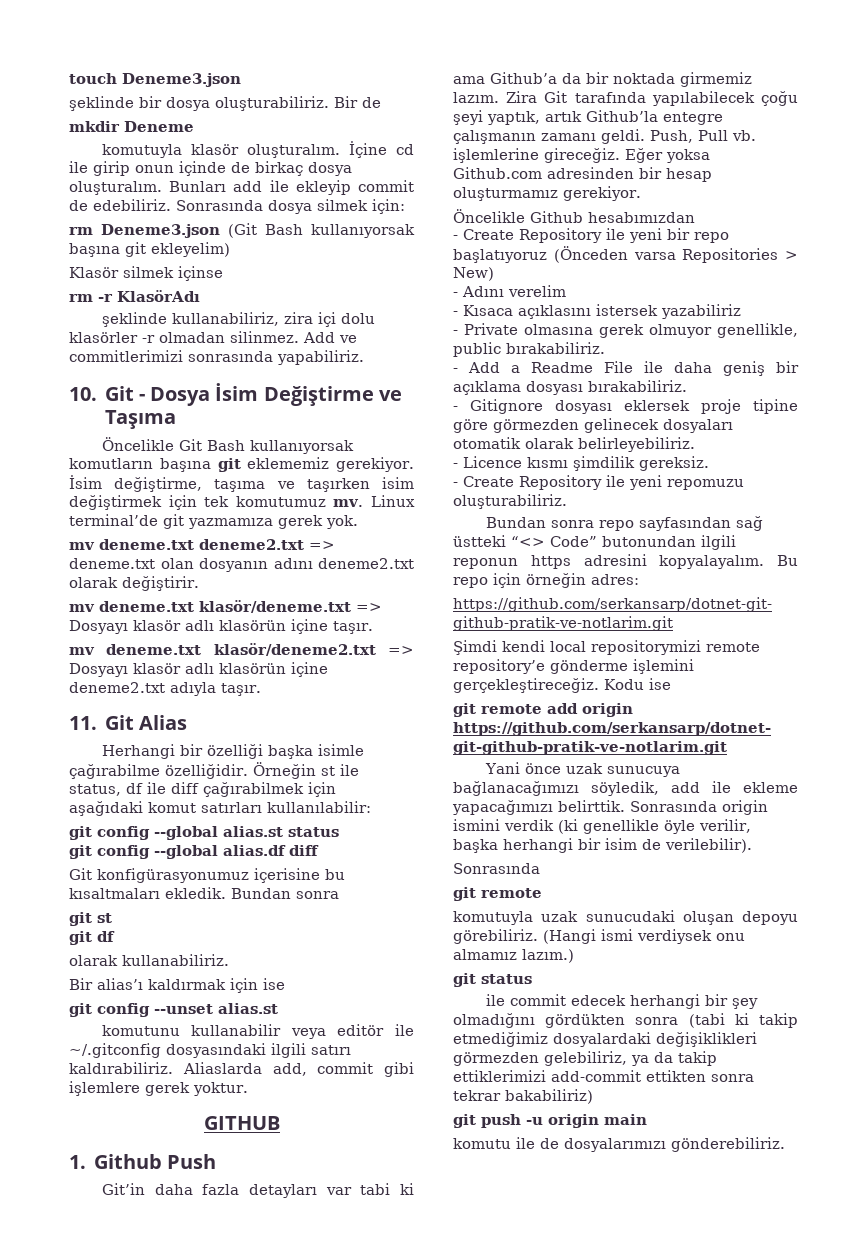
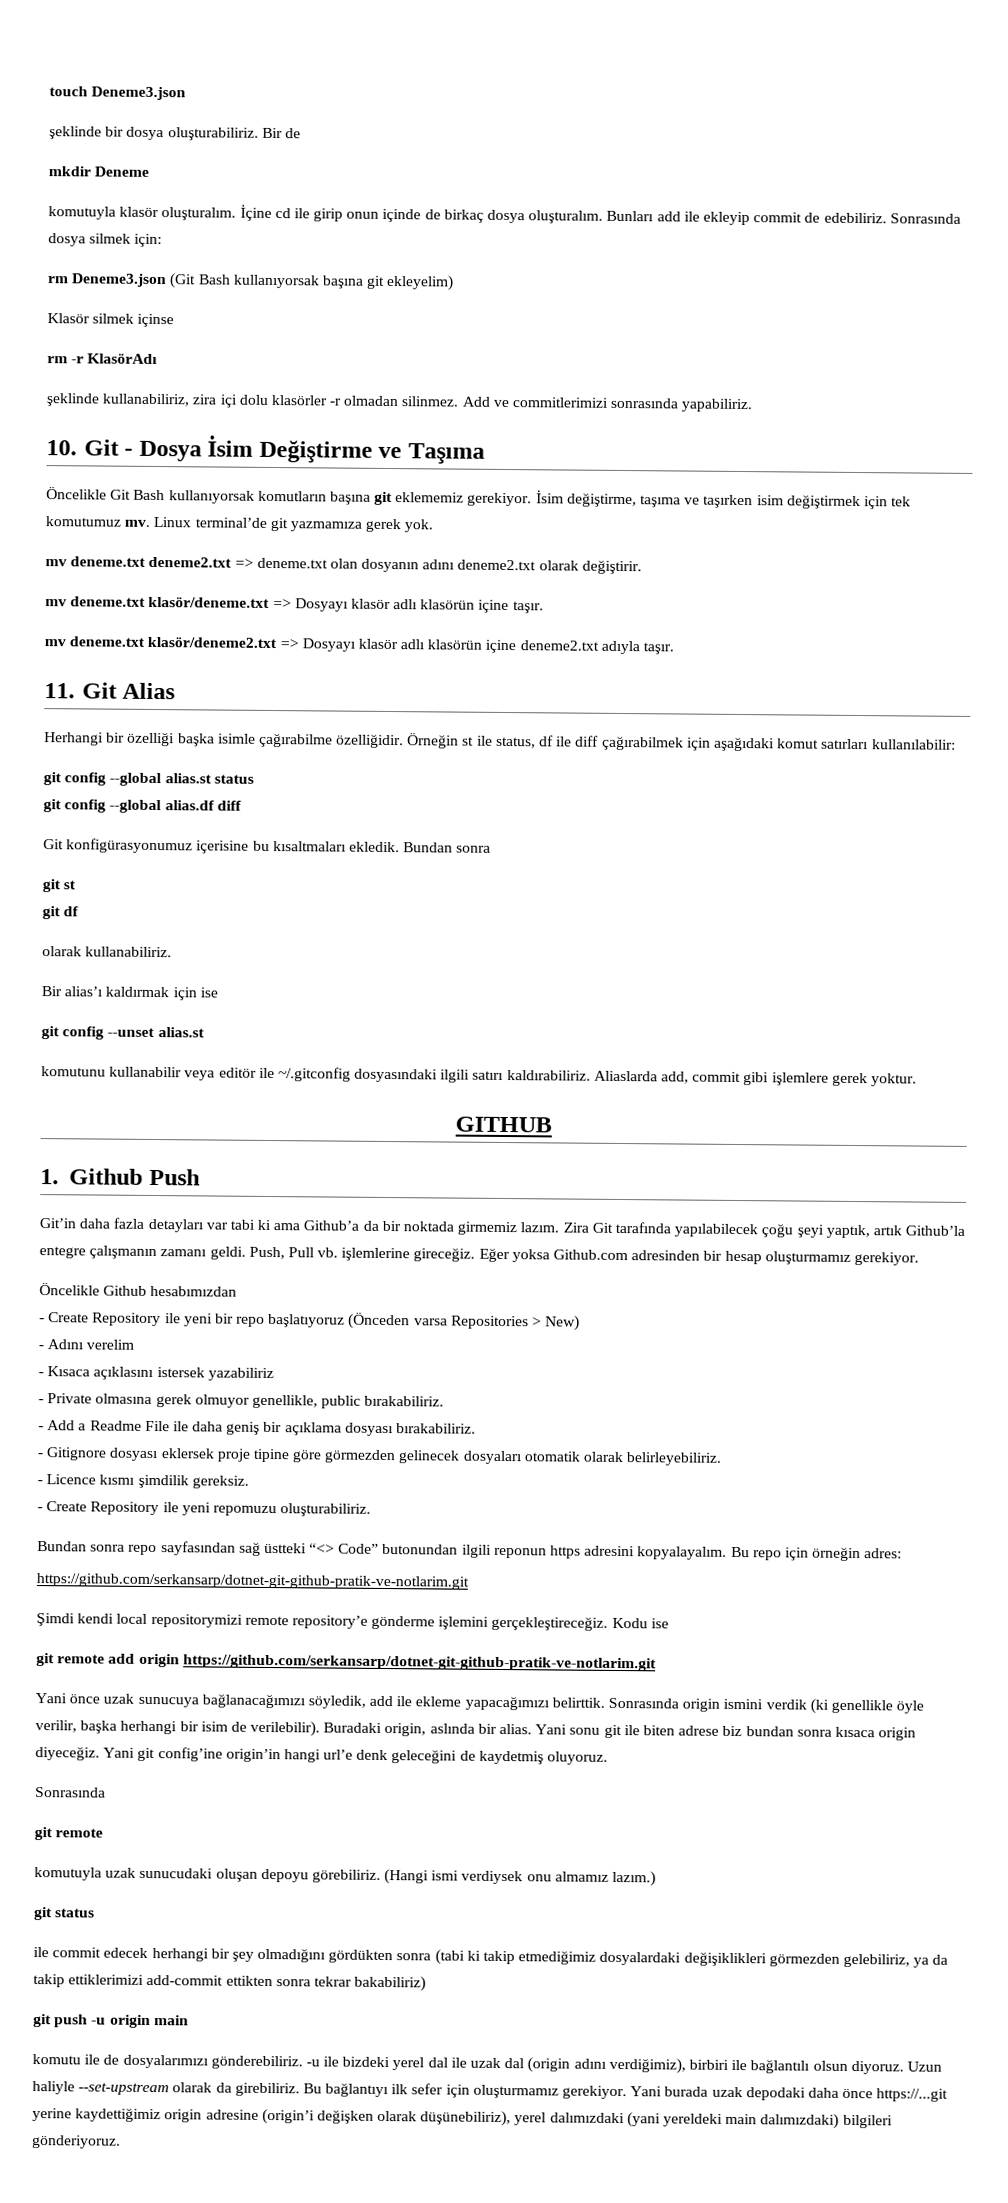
(752, 845) none -> [323,1722,917,1741] [35,1746,609,1765] Buradaki origin, aslında bir alias. Yani sonu git ile biten adrese biz bundan sonra kısaca origin diyeceğiz. Yani git config’ine origin’in hangi url’e denk geleceğini de kaydetmiş oluyoruz.
(785, 1144) none -> [305,2056,942,2075] [32,2081,949,2102] [32,2107,893,2129] [32,2135,121,2149] -u ile bizdeki yerel dal ile uzak dal (origin adını verdiğimiz), birbiri ile bağlantılı olsun diyoruz. Uzun haliyle --set-upstream olarak da girebiliriz. Bu bağlantıyı ilk sefer için oluşturmamız gerekiyor. Yani burada uzak depodaki daha önce https://...git yerine kaydettiğimiz origin adresine (origin’i değişken olarak düşünebiliriz), yerel dalımızdaki (yani yereldeki main dalımızdaki) bilgileri gönderiyoruz.

